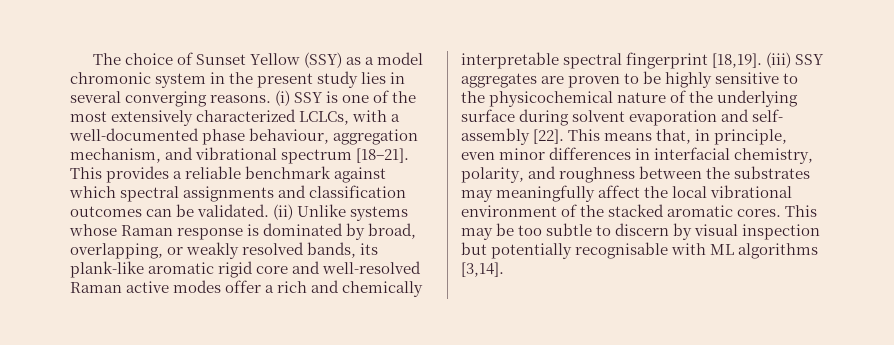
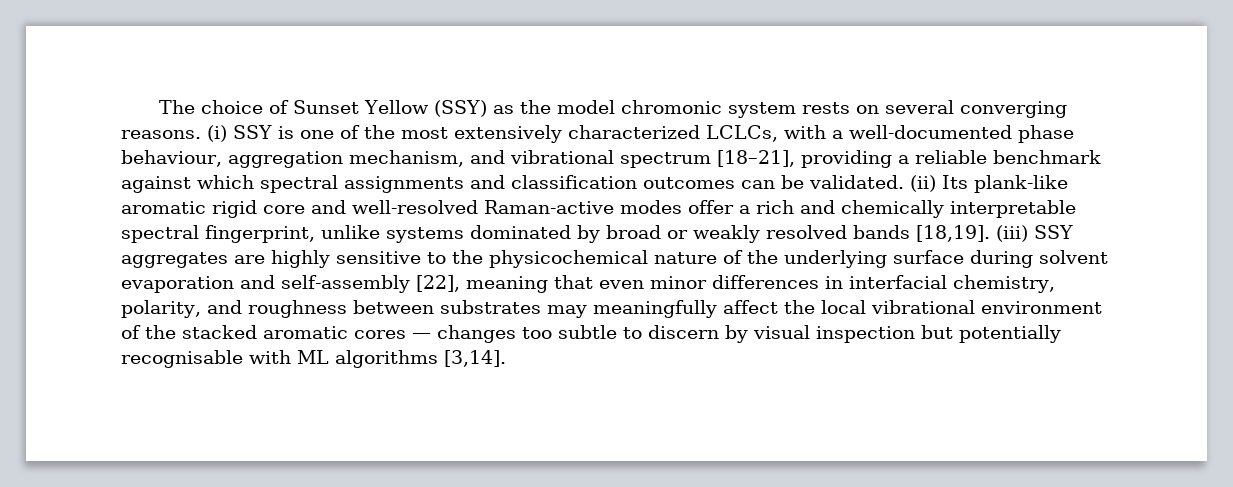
[365,57,375,65] a -> [520,100,552,114] the
[210,71,406,88] in the present study lies in -> [802,102,880,114] rests on
[356,148,410,163] [70,166,170,183] [18–21]. This provides -> [716,150,892,168] [18–21], providing
[297,204,409,221] [69,223,417,240] [70,242,379,259] Unlike systems whose Raman response is dominated by broad, overlapping, or weakly resolved bands, its -> [942,175,968,189] Its
[70,281,170,293] Raman active -> [484,200,614,214] Raman-active
[626,52,709,69] fingerprint -> [205,225,910,243] fingerprint, unlike systems dominated by broad or weakly resolved bands
[568,71,662,88] proven to be -> (265, 259) none
[752,109,784,122] [461,128,788,145] self- assembly [22]. This means that, in principle, -> [281,275,593,293] self-assembly [22], meaning that
[706,167,731,179] the -> (434, 307) none
[737,205,818,217] [461,223,515,240] cores. This may be -> [354,325,516,343] cores — changes

